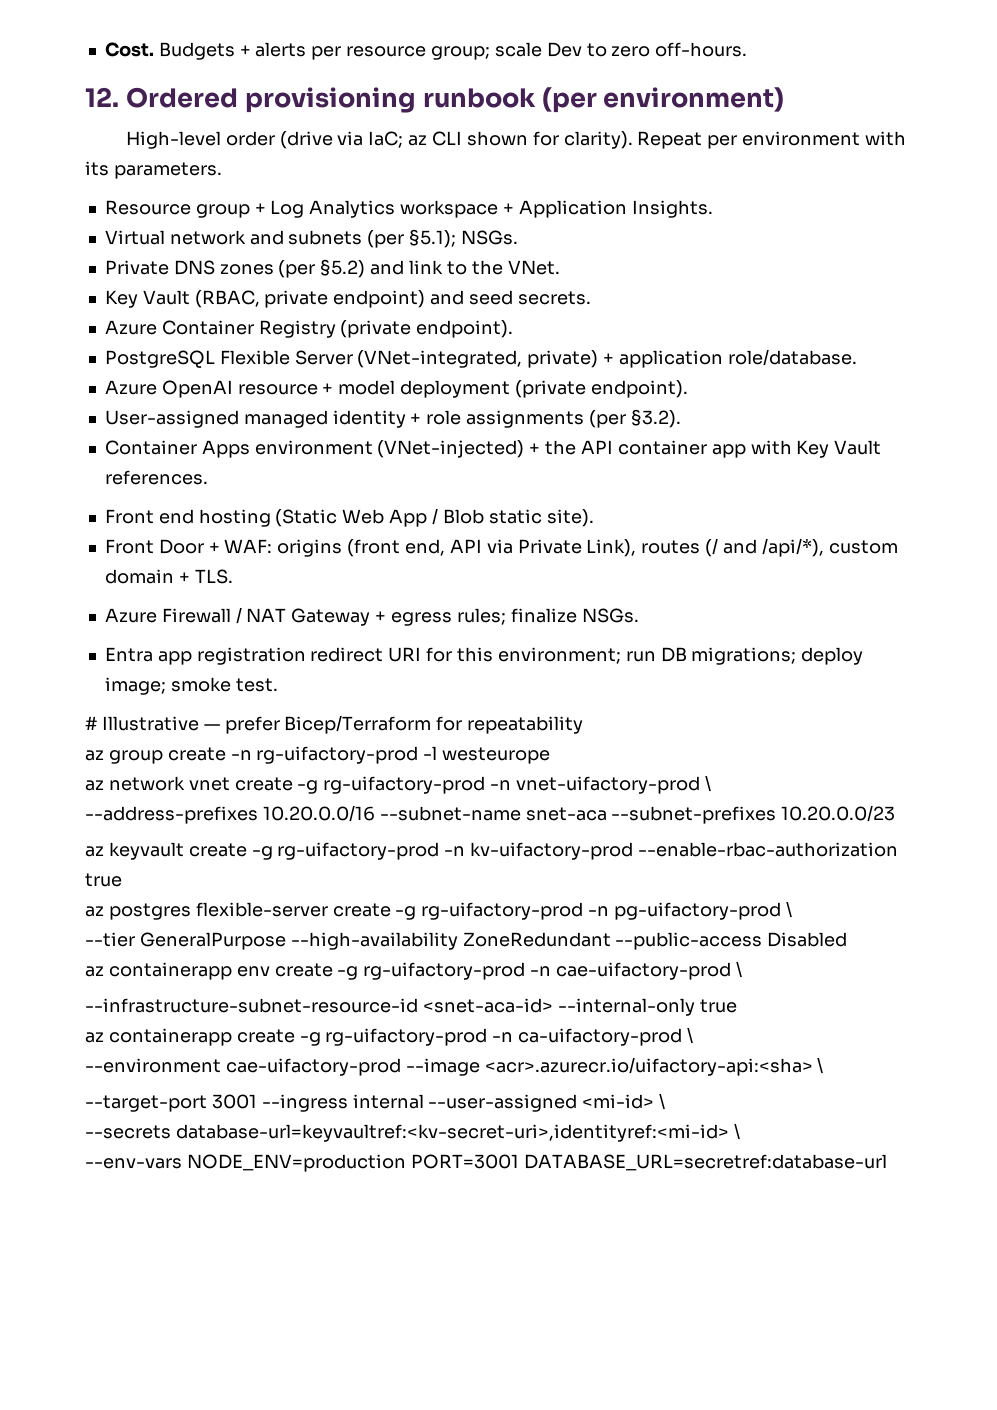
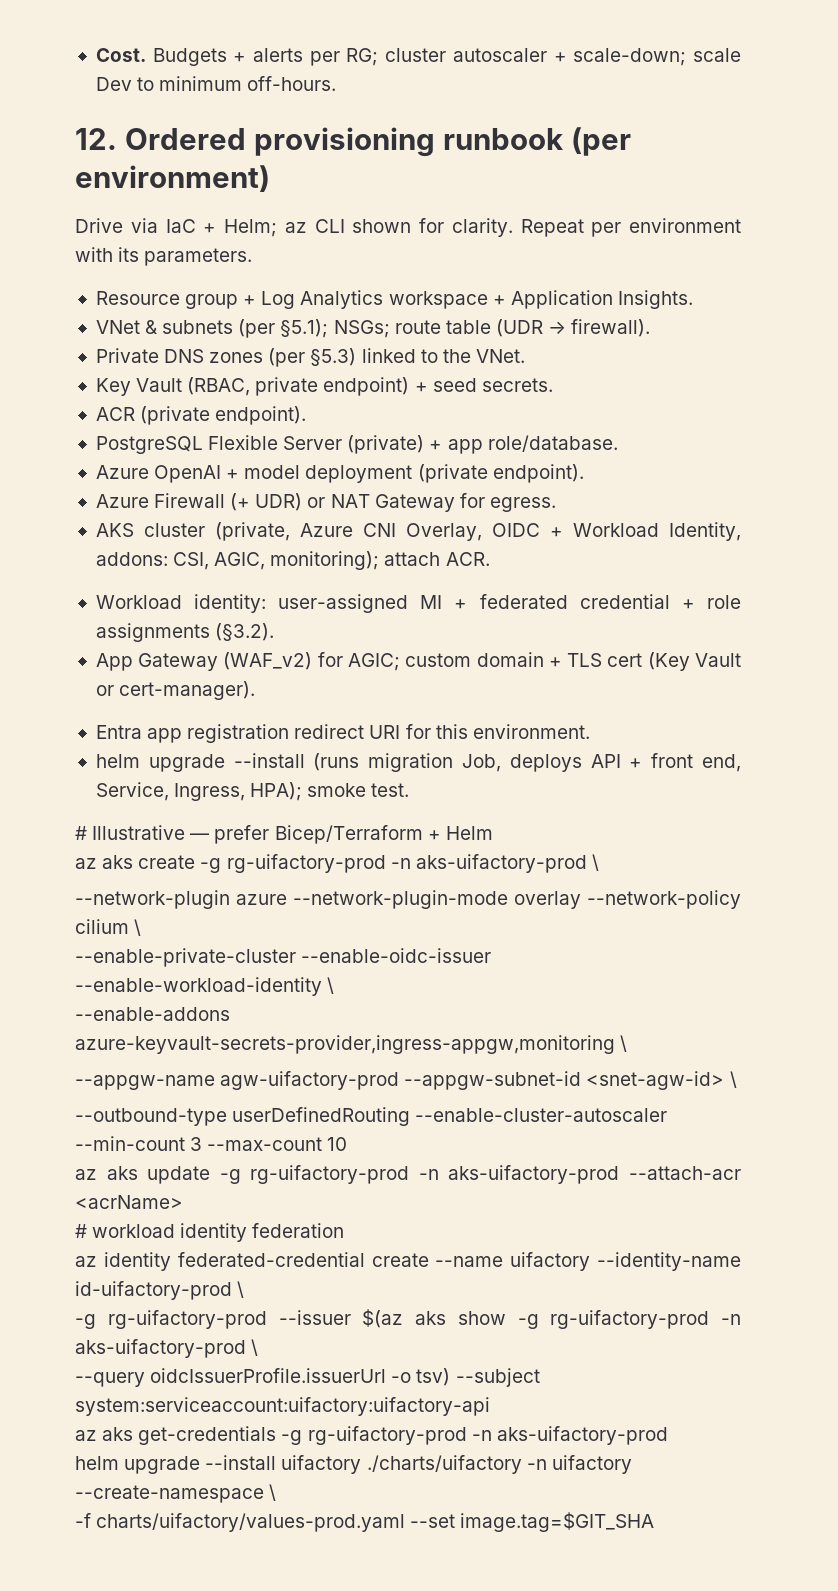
[346,46,490,60] resource group; -> [346,48,687,66] RG; cluster autoscaler + scale-down;
[611,46,651,57] zero -> [159,76,243,91] minimum
[125,131,404,149] High-level order (drive via IaC; -> [75,218,277,237] Drive via IaC + Helm;
[563,131,633,149] clarity). -> [451,218,513,237] clarity.
[104,229,518,248] Virtual network and subnets (per §5.1); NSGs. -> [95,319,651,338] VNet & subnets (per §5.1); NSGs; route table (UDR → firewall).
[320,259,443,278] §5.2) and link -> [310,348,416,366] §5.3) linked
[430,290,465,305] and -> [414,382,428,392] +
[104,320,336,338] Azure Container Registry -> [95,407,135,421] ACR
[357,350,723,368] (VNet-integrated, private) + application -> [347,435,483,454] (private) + app
[237,384,318,395] resource -> (222, 474) none
[104,409,681,428] [104,440,882,458] [104,470,208,485] [104,508,594,527] [104,538,898,557] [104,569,233,584] [104,607,639,626] User-assigned managed identity + role assignments (per §3.2). // Container Apps environment (VNet-injected) + the API container app with Key Vault references. // Front end hosting (Static Web App / Blob static site). // Front Door + WAF: origins (front end, API via Private Link), routes (/ and /api/*), custom domain + TLS. // Azure Firewall / NAT Gateway + egress rules; finalize NSGs. -> [95,493,556,512] [95,522,742,541] [95,551,490,570] [95,594,742,613] [95,623,275,642] [95,652,741,671] [95,681,256,700] Azure Firewall (+ UDR) or NAT Gateway for egress. // AKS cluster (private, Azure CNI Overlay, OIDC + Workload Identity, addons: CSI, AGIC, monitoring); attach ACR. // Workload identity: user-assigned MI + federated credential + role assignments (§3.2). // App Gateway (WAF_v2) for AGIC; custom domain + TLS cert (Key Vault or cert-manager).
[497,647,864,665] [104,677,166,695] environment; run DB migrations; deploy image; -> [472,724,590,739] [95,753,742,772] [95,782,303,801] environment. // helm upgrade --install (runs migration Job, deploys API + front end, Service, Ingress, HPA);
[436,716,584,734] [85,746,551,764] [85,775,711,794] [85,805,896,824] [85,842,899,860] [85,873,122,887] [85,901,792,920] [85,932,848,950] [85,961,742,980] [85,998,737,1016] [85,1027,694,1046] [85,1057,824,1076] [85,1093,666,1112] [85,1123,740,1142] [85,1154,887,1172] for repeatability // az group create -n rg-uifactory-prod -l westeurope // az network vnet create -g rg-uifactory-prod -n vnet-uifactory-prod \ // --address-prefixes 10.20.0.0/16 --subnet-name snet-aca --subnet-prefixes 10.20.0.0/23 // az keyvault create -g rg-uifactory-prod -n kv-uifactory-prod --enable-rbac-authorization true // az postgres flexible-server create -g rg-uifactory-prod -n pg-uifactory-prod \ // --tier GeneralPurpose --high-availability ZoneRedundant --public-access Disabled // az containerapp env create -g rg-uifactory-prod -n cae-uifactory-prod \ // --infrastructure-subnet-resource-id <snet-aca-id> --internal-only true // az containerapp create -g rg-uifactory-prod -n ca-uifactory-prod \ // --environment cae-uifactory-prod --image <acr>.azurecr.io/uifactory-api:<sha> \ // --target-port 3001 --ingress internal --user-assigned <mi-id> \ // --secrets database-url=keyvaultref:<kv-secret-uri>,identityref:<mi-id> \ // --env-vars NODE_ENV=production PORT=3001 DATABASE_URL=secretref:database-url -> [427,826,493,840] [75,854,599,873] [75,890,741,909] [75,919,142,936] [75,948,492,967] [75,977,335,996] [75,1007,230,1021] [75,1035,628,1054] [75,1071,737,1090] [75,1107,668,1126] [75,1136,348,1151] [75,1165,741,1184] [75,1195,183,1209] [75,1223,345,1242] [75,1252,741,1271] [75,1281,245,1300] [75,1309,741,1329] [75,1339,259,1358] [75,1368,540,1387] [75,1397,490,1416] [75,1426,668,1445] [75,1455,632,1474] [75,1484,277,1503] [75,1512,655,1532] + Helm // az aks create -g rg-uifactory-prod -n aks-uifactory-prod \ // --network-plugin azure --network-plugin-mode overlay --network-policy cilium \ // --enable-private-cluster --enable-oidc-issuer --enable-workload-identity \ // --enable-addons azure-keyvault-secrets-provider,ingress-appgw,monitoring \ // --appgw-name agw-uifactory-prod --appgw-subnet-id <snet-agw-id> \ // --outbound-type userDefinedRouting --enable-cluster-autoscaler --min-count 3 --max-count 10 // az aks update -g rg-uifactory-prod -n aks-uifactory-prod --attach-acr <acrName> // # workload identity federation // az identity federated-credential create --name uifactory --identity-name id-uifactory-prod \ // -g rg-uifactory-prod --issuer $(az aks show -g rg-uifactory-prod -n aks-uifactory-prod \ // --query oidcIssuerProfile.issuerUrl -o tsv) --subject system:serviceaccount:uifactory:uifactory-api // az aks get-credentials -g rg-uifactory-prod -n aks-uifactory-prod // helm upgrade --install uifactory ./charts/uifactory -n uifactory --create-namespace \ // -f charts/uifactory/values-prod.yaml --set image.tag=$GIT_SHA

